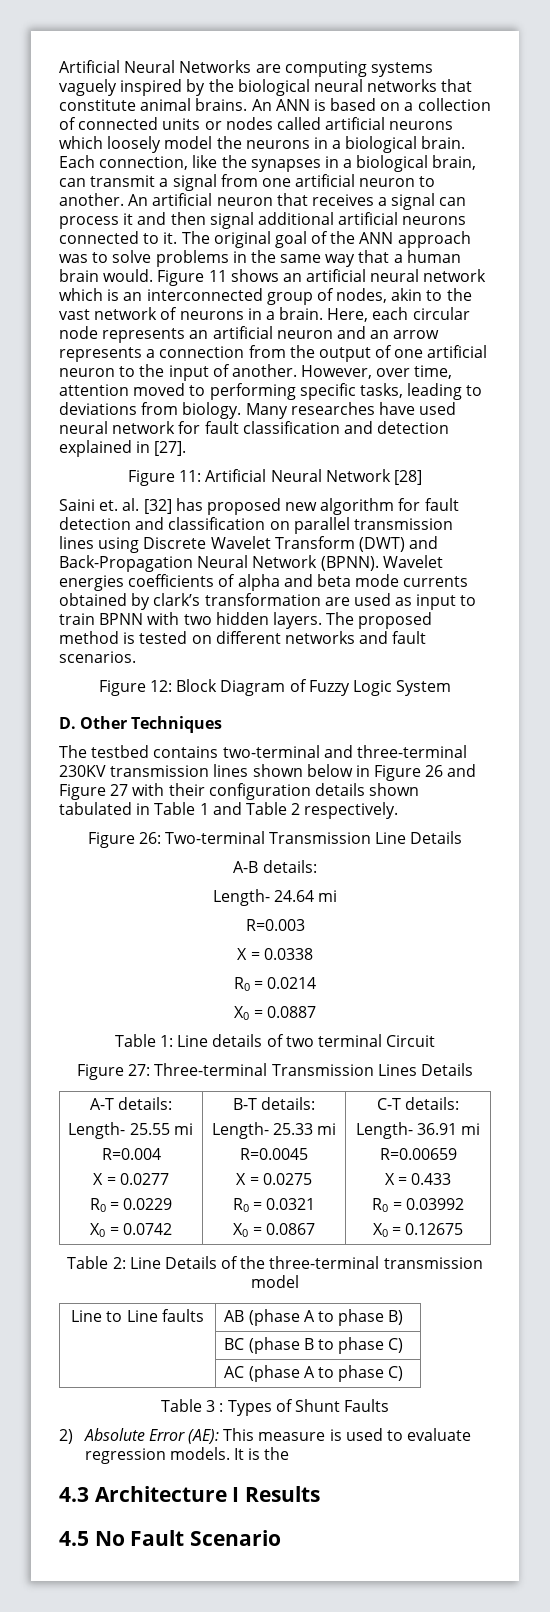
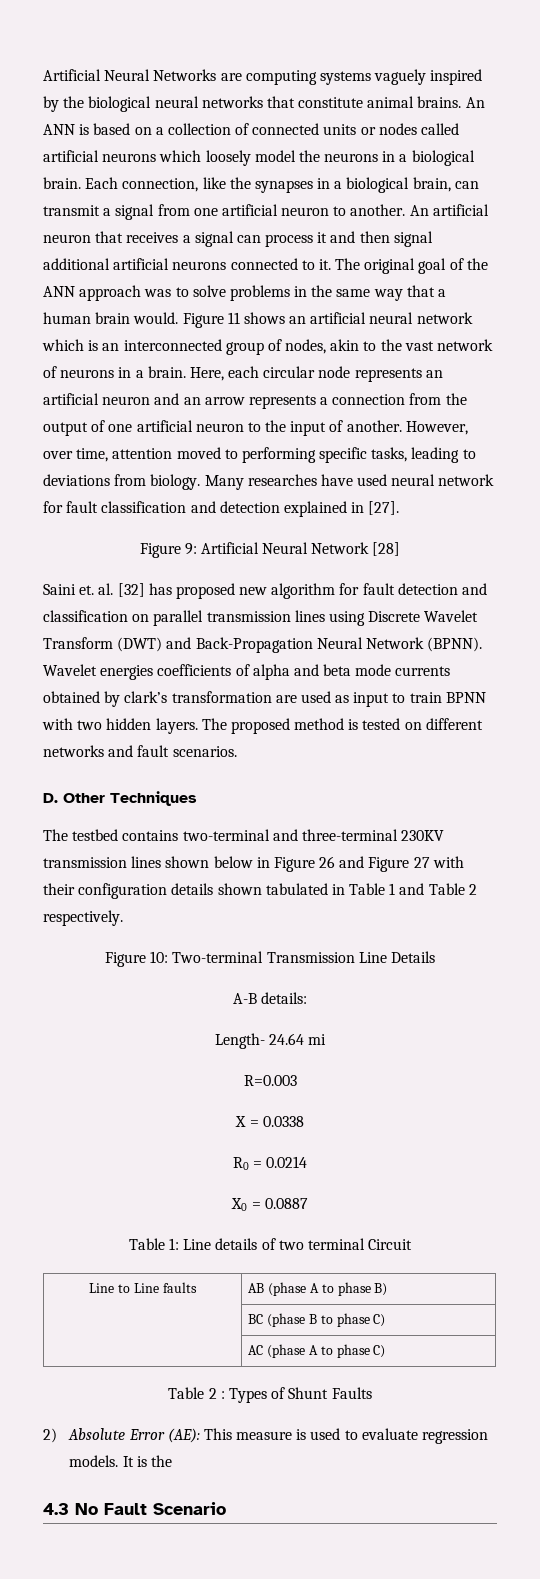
[179,470,202,482] 11: -> [184,543,197,555] 9:
[98,679,452,696] // Figure 12: Block Diagram of Fuzzy Logic System -> (237, 751) none
[138,832,161,844] 26: -> [150,951,169,963] 10:
[77,1063,473,1080] [89,1097,173,1110] [68,1122,193,1139] [101,1148,161,1160] [93,1173,169,1185] [89,1198,173,1212] [90,1223,172,1237] [232,1097,316,1110] [211,1122,337,1139] [240,1148,308,1160] [236,1173,312,1185] [232,1198,316,1212] [233,1223,315,1237] [376,1097,460,1110] [355,1122,481,1139] [379,1148,457,1160] [384,1173,452,1185] [372,1198,464,1212] [372,1223,464,1237] [67,1256,483,1269] [251,1275,299,1288] // Figure 27: Three-terminal Transmission Lines Details // A-T details: // Length- 25.55 mi // R=0.004 // X = 0.0277 // R0 = 0.0229 // X0 = 0.0742 | B-T details: // Length- 25.33 mi // R=0.0045 // X = 0.0275 // R0 = 0.0321 // X0 = 0.0867 | C-T details: // Length- 36.91 mi // R=0.00659 // X = 0.433 // R0 = 0.03992 // X0 = 0.12675 // Table 2: Line Details of the three-terminal transmission model -> (413, 1244) none
[206,1400,216,1412] 3 -> [208,1388,217,1399] 2
[94,1486,321,1502] [59,1531,89,1546] Architecture I Results // 4.5 -> (69, 1509) none

